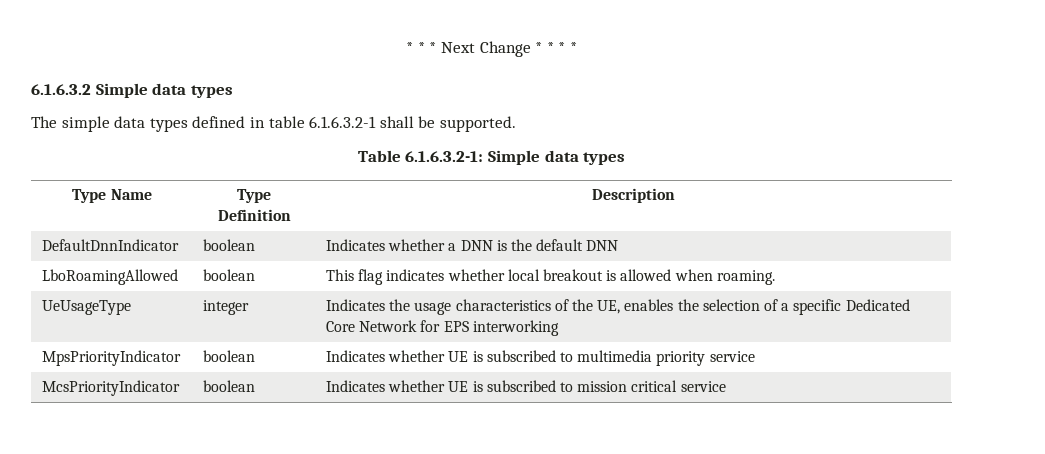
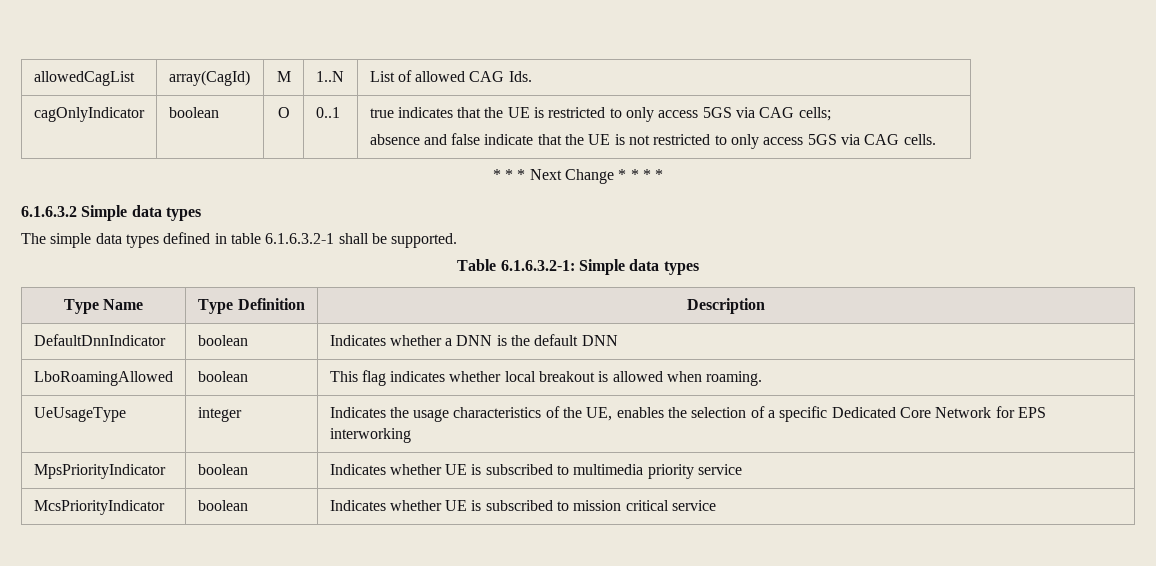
(406, 47) none -> [33,71,135,86] [168,70,250,86] [276,71,291,82] [315,71,344,82] [369,70,532,82] [33,107,145,122] [168,107,219,118] [277,107,290,118] [315,107,340,118] [369,107,831,122] [369,133,936,149] allowedCagList | array(CagId) | M | 1..N | List of allowed CAG Ids. // cagOnlyIndicator | boolean | O | 0..1 | true indicates that the UE is restricted to only access 5GS via CAG cells; // absence and false indicate that the UE is not restricted to only access 5GS via CAG cells. //

